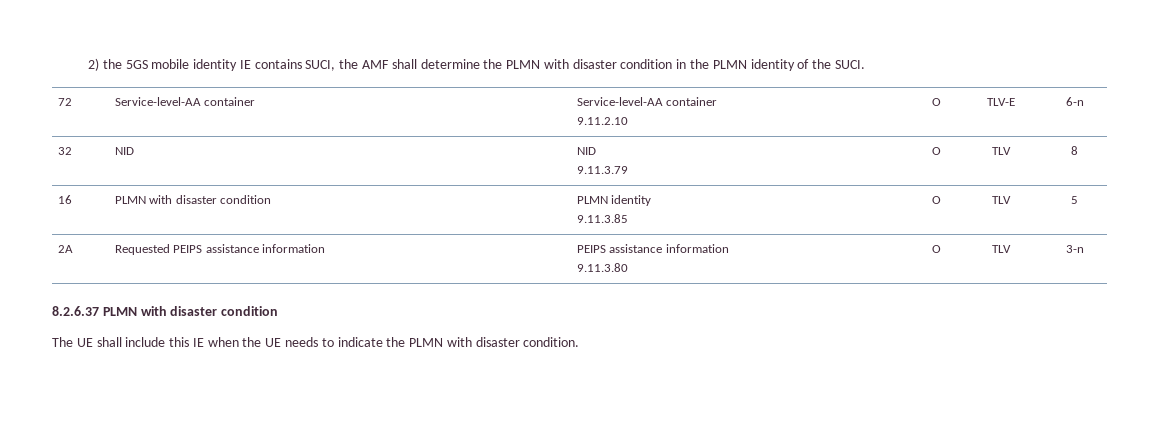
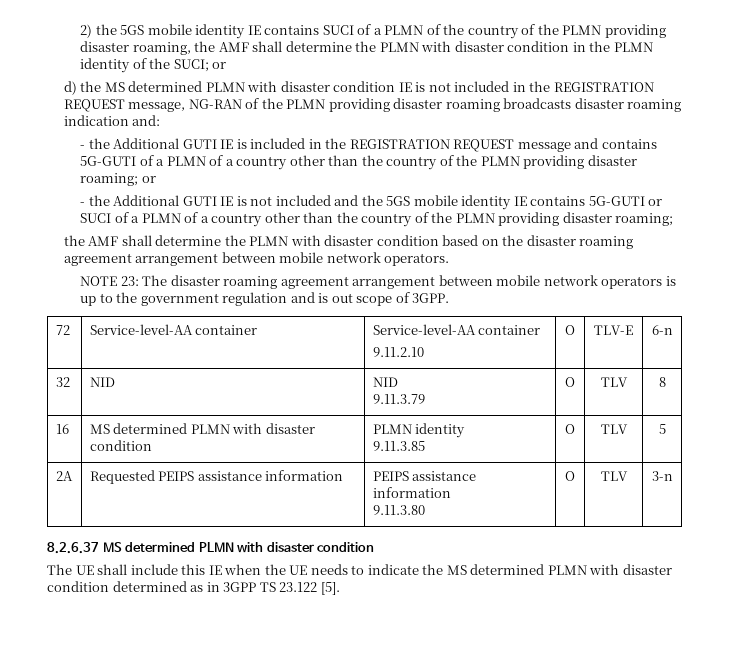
[305,60,336,71] SUCI, -> [322,24,666,39] [80,41,191,55] SUCI of a PLMN of the country of the PLMN providing disaster roaming,
[834,60,865,69] SUCI. -> [173,59,227,72] [63,81,654,95] [63,98,682,112] [63,115,161,126] [80,138,657,152] [80,155,637,170] [80,173,156,186] [80,195,663,210] [80,212,674,227] [63,235,634,249] [63,252,450,266] [80,275,676,289] [80,292,450,306] SUCI; or // d) the MS determined PLMN with disaster condition IE is not included in the REGISTRATION REQUEST message, NG-RAN of the PLMN providing disaster roaming broadcasts disaster roaming indication and: // - the Additional GUTI IE is included in the REGISTRATION REQUEST message and contains 5G-GUTI of a PLMN of a country other than the country of the PLMN providing disaster roaming; or // - the Additional GUTI IE is not included and the 5GS mobile identity IE contains 5G-GUTI or SUCI of a PLMN of a country other than the country of the PLMN providing disaster roaming; // the AMF shall determine the PLMN with disaster condition based on the disaster roaming agreement arrangement between mobile network operators. // NOTE 23: The disaster roaming agreement arrangement between mobile network operators is up to the government regulation and is out scope of 3GPP.
(73, 199) none -> [89,423,188,434] MS determined
(99, 311) none -> [102,542,196,552] MS determined
[409,337,580,347] PLMN with disaster condition. -> [446,564,672,575] [47,581,340,595] MS determined PLMN with disaster condition determined as in 3GPP TS 23.122 [5].

